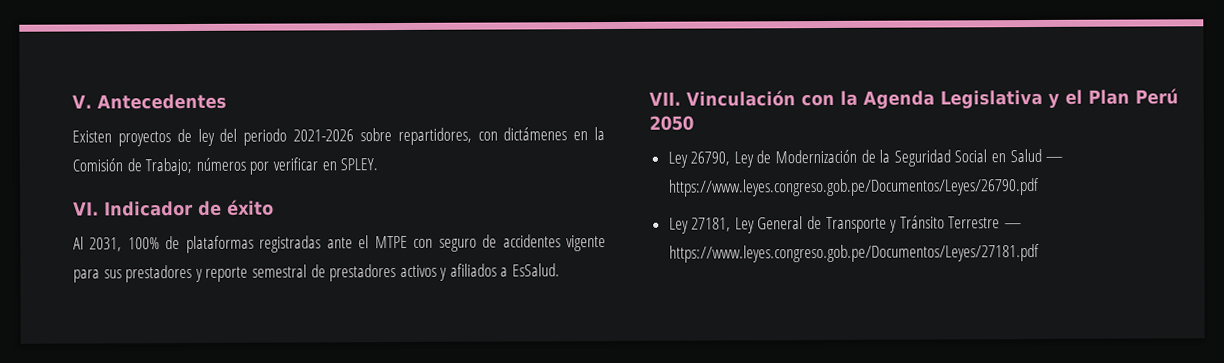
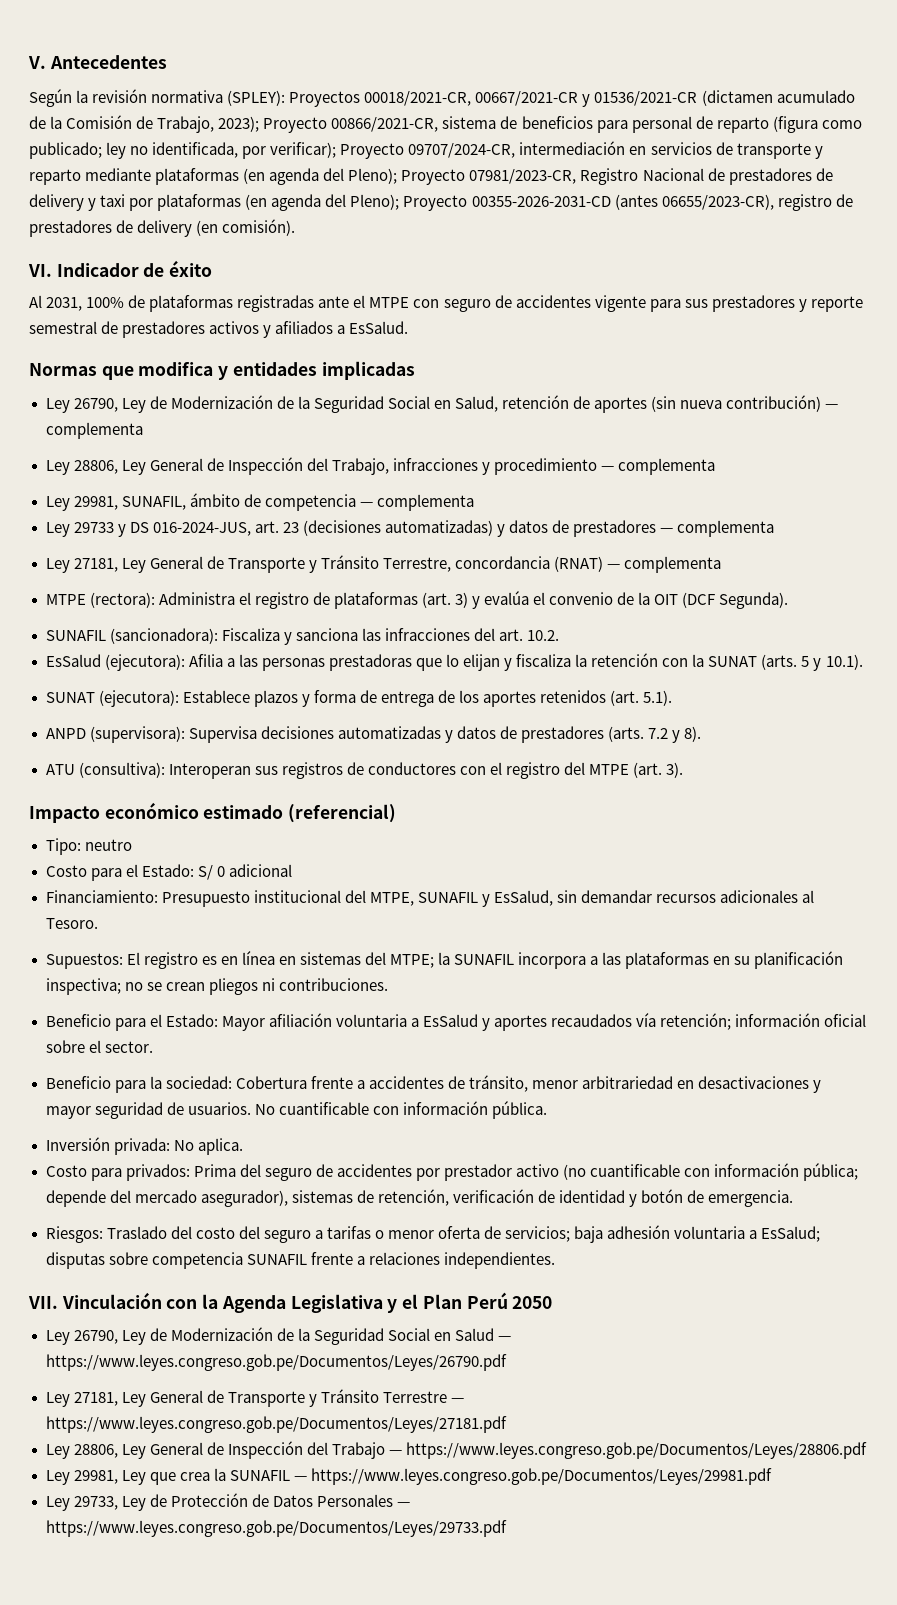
[72,127,605,147] [72,157,379,176] Existen proyectos de ley del periodo 2021-2026 sobre repartidores, con dictámenes en la Comisión de Trabajo; números por verificar en SPLEY. -> [29,89,855,107] [29,115,862,133] [29,141,823,159] [29,168,833,185] [29,194,853,211] [29,219,296,237] Según la revisión normativa (SPLEY): Proyectos 00018/2021-CR, 00667/2021-CR y 01536/2021-CR (dictamen acumulado de la Comisión de Trabajo, 2023); Proyecto 00866/2021-CR, sistema de beneficios para personal de reparto (figura como publicado; ley no identificada, por verificar); Proyecto 09707/2024-CR, intermediación en servicios de transporte y reparto mediante plataformas (en agenda del Pleno); Proyecto 07981/2023-CR, Registro Nacional de prestadores de delivery y taxi por plataformas (en agenda del Pleno); Proyecto 00355-2026-2031-CD (antes 06655/2023-CR), registro de prestadores de delivery (en comisión).
(561, 270) none -> [29,361,415,380] [45,395,839,413] [45,422,143,439] [45,457,716,475] [45,493,474,511] [45,520,775,537] [45,555,722,573] [45,591,789,609] [45,628,559,645] [45,653,863,671] [45,690,673,707] [45,726,702,743] [45,762,684,779] [29,802,397,823] [45,838,132,855] [45,864,292,881] [45,890,815,907] [45,918,98,929] [45,951,844,969] [45,978,388,995] [45,1013,867,1031] [45,1040,153,1053] [45,1075,822,1093] [45,1101,547,1119] [45,1137,243,1155] [45,1163,859,1181] [45,1189,794,1207] [45,1225,821,1243] [45,1252,555,1269] // Normas que modifica y entidades implicadas // Ley 26790, Ley de Modernización de la Seguridad Social en Salud, retención de aportes (sin nueva contribución) — complementa // Ley 28806, Ley General de Inspección del Trabajo, infracciones y procedimiento — complementa // Ley 29981, SUNAFIL, ámbito de competencia — complementa // Ley 29733 y DS 016-2024-JUS, art. 23 (decisiones automatizadas) y datos de prestadores — complementa // Ley 27181, Ley General de Transporte y Tránsito Terrestre, concordancia (RNAT) — complementa // MTPE (rectora): Administra el registro de plataformas (art. 3) y evalúa el convenio de la OIT (DCF Segunda). // SUNAFIL (sancionadora): Fiscaliza y sanciona las infracciones del art. 10.2. // EsSalud (ejecutora): Afilia a las personas prestadoras que lo elijan y fiscaliza la retención con la SUNAT (arts. 5 y 10.1). // SUNAT (ejecutora): Establece plazos y forma de entrega de los aportes retenidos (art. 5.1). // ANPD (supervisora): Supervisa decisiones automatizadas y datos de prestadores (arts. 7.2 y 8). // ATU (consultiva): Interoperan sus registros de conductores con el registro del MTPE (art. 3). // Impacto económico estimado (referencial) // Tipo: neutro // Costo para el Estado: S/ 0 adicional // Financiamiento: Presupuesto institucional del MTPE, SUNAFIL y EsSalud, sin demandar recursos adicionales al Tesoro. // Supuestos: El registro es en línea en sistemas del MTPE; la SUNAFIL incorpora a las plataformas en su planificación inspectiva; no se crean pliegos ni contribuciones. // Beneficio para el Estado: Mayor afiliación voluntaria a EsSalud y aportes recaudados vía retención; información oficial sobre el sector. // Beneficio para la sociedad: Cobertura frente a accidentes de tránsito, menor arbitrariedad en desactivaciones y mayor seguridad de usuarios. No cuantificable con información pública. // Inversión privada: No aplica. // Costo para privados: Prima del seguro de accidentes por prestador activo (no cuantificable con información pública; depende del mercado asegurador), sistemas de retención, verificación de identidad y botón de emergencia. // Riesgos: Traslado del costo del seguro a tarifas o menor oferta de servicios; baja adhesión voluntaria a EsSalud; disputas sobre competencia SUNAFIL frente a relaciones independientes.
(1040, 253) none -> [45,1441,867,1459] [45,1468,772,1485] [45,1493,410,1511] [45,1520,507,1537] // Ley 28806, Ley General de Inspección del Trabajo — https://www.leyes.congreso.gob.pe/Documentos/Leyes/28806.pdf // Ley 29981, Ley que crea la SUNAFIL — https://www.leyes.congreso.gob.pe/Documentos/Leyes/29981.pdf // Ley 29733, Ley de Protección de Datos Personales — https://www.leyes.congreso.gob.pe/Documentos/Leyes/29733.pdf

